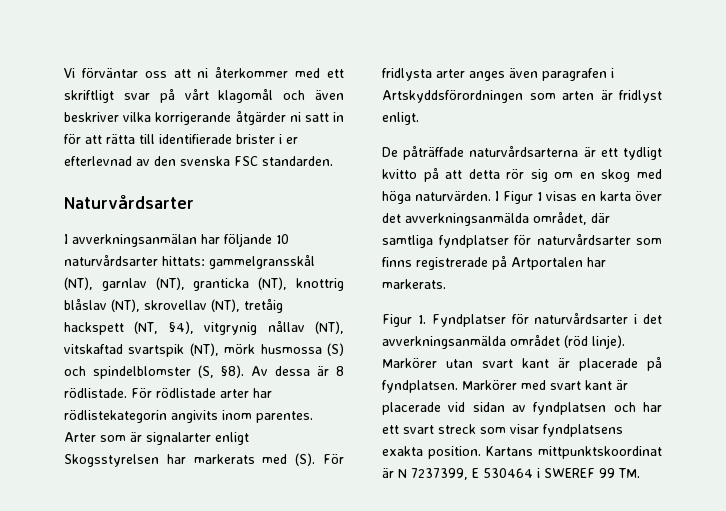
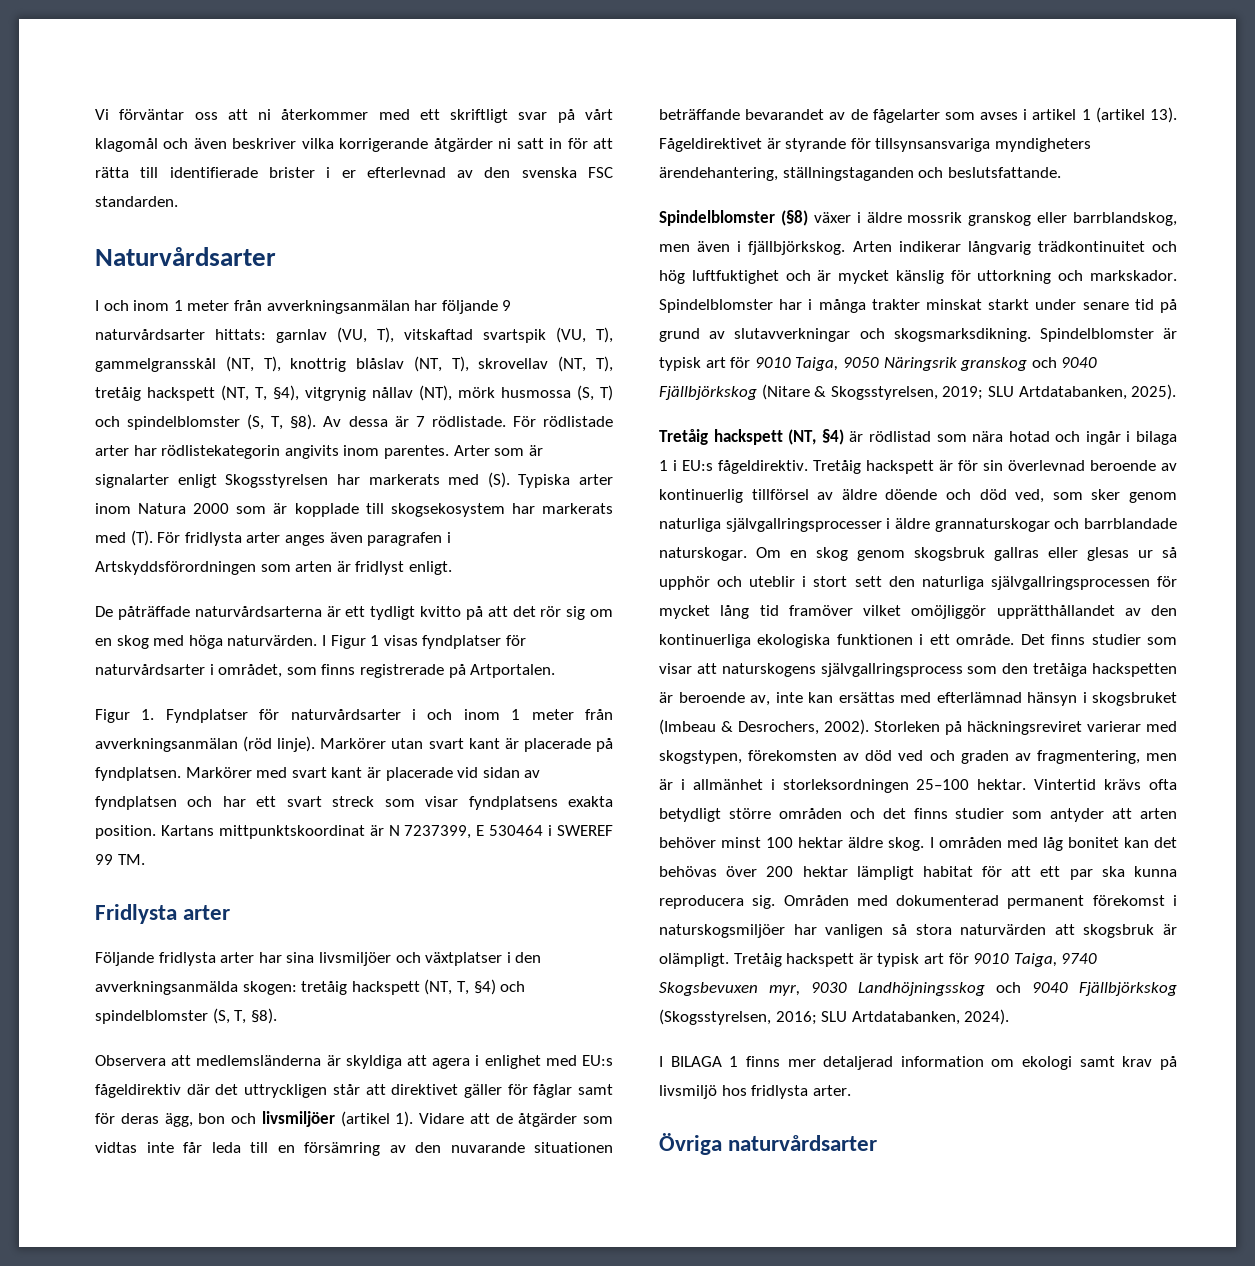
(68, 239) none -> [103,300,262,311] och inom 1 meter från
[276,234,289,244] 10 -> [502,300,512,311] 9
[209,254,315,269] [64,277,344,291] [64,298,283,313] [64,321,159,335] gammelgransskål (NT), garnlav (NT), granticka (NT), knottrig blåslav (NT), skrovellav (NT), tretåig hackspett (NT, -> [276,327,613,343] [95,356,613,372] [95,385,267,401] garnlav (VU, T), vitskaftad svartspik (VU, T), gammelgransskål (NT, T), knottrig blåslav (NT, T), skrovellav (NT, T), tretåig hackspett (NT, T,
[64,343,344,357] [64,365,214,379] vitskaftad svartspik (NT), mörk husmossa (S) och spindelblomster (S, -> [458,385,613,401] [95,414,284,430] mörk husmossa (S, T) och spindelblomster (S, T,
[336,366,344,376] 8 -> [415,416,425,427] 7
(316, 459) none -> [518,474,613,488] [95,503,613,517] [95,530,153,546] Typiska arter inom Natura 2000 som är kopplade till skogsekosystem har markerats med (T).
[468,169,500,179] detta -> [512,606,536,617] det
[581,190,662,201] [382,211,610,226] [382,235,433,248] en karta över det avverkningsanmälda området, där samtliga -> (418, 640) none
(631, 239) none -> [209,664,283,678] i området,
[511,257,606,270] [382,279,446,289] Artportalen har markerats. -> [470,664,556,678] Artportalen.
[643,314,662,324] [382,334,560,349] det avverkningsanmälda området -> [427,709,613,720] [95,738,238,752] och inom 1 meter från avverkningsanmälan
(640, 473) none -> [95,904,231,924] [95,952,542,966] [95,979,526,995] [95,1008,277,1024] [95,1055,613,1069] [95,1084,613,1098] [95,1111,613,1127] [95,1142,613,1156] [659,107,1177,123] [659,138,1091,152] [659,167,1061,181] [659,210,1177,226] [659,241,1177,255] [659,270,1177,284] [659,299,1177,313] [659,328,1177,342] [659,357,1098,371] [659,384,1177,400] [659,429,1177,445] [659,460,1177,474] [659,489,1177,503] [659,518,1177,532] [659,547,1177,561] [659,576,1177,590] [659,605,1177,619] [659,634,1177,648] [659,663,1177,677] [659,692,1177,706] [659,719,1177,735] [659,750,1177,764] [659,779,1177,793] [659,808,1177,822] [659,837,1177,851] [659,866,1177,880] [659,895,1177,909] [659,924,1177,938] [659,953,1098,967] [659,982,1177,996] [659,1009,1010,1025] [659,1056,1177,1070] [659,1085,851,1099] [659,1133,878,1155] // Fridlysta arter // Följande fridlysta arter har sina livsmiljöer och växtplatser i den avverkningsanmälda skogen: tretåig hackspett (NT, T, §4) och spindelblomster (S, T, §8). // Observera att medlemsländerna är skyldiga att agera i enlighet med EU:s fågeldirektiv där det uttryckligen står att direktivet gäller för fåglar samt för deras ägg, bon och livsmiljöer (artikel 1). Vidare att de åtgärder som vidtas inte får leda till en försämring av den nuvarande situationen beträffande bevarandet av de fågelarter som avses i artikel 1 (artikel 13). Fågeldirektivet är styrande för tillsynsansvariga myndigheters ärendehantering, ställningstaganden och beslutsfattande. // Spindelblomster (§8) växer i äldre mossrik granskog eller barrblandskog, men även i fjällbjörkskog. Arten indikerar långvarig trädkontinuitet och hög luftfuktighet och är mycket känslig för uttorkning och markskador. Spindelblomster har i många trakter minskat starkt under senare tid på grund av slutavverkningar och skogsmarksdikning. Spindelblomster är typisk art för 9010 Taiga, 9050 Näringsrik granskog och 9040 Fjällbjörkskog (Nitare & Skogsstyrelsen, 2019; SLU Artdatabanken, 2025). // Tretåig hackspett (NT, §4) är rödlistad som nära hotad och ingår i bilaga 1 i EU:s fågeldirektiv. Tretåig hackspett är för sin överlevnad beroende av kontinuerlig tillförsel av äldre döende och död ved, som sker genom naturliga självgallringsprocesser i äldre grannaturskogar och barrblandade naturskogar. Om en skog genom skogsbruk gallras eller glesas ur så upphör och uteblir i stort sett den naturliga självgallringsprocessen för mycket lång tid framöver vilket omöjliggör upprätthållandet av den kontinuerliga ekologiska funktionen i ett område. Det finns studier som visar att naturskogens självgallringsprocess som den tretåiga hackspetten är beroende av, inte kan ersättas med efterlämnad hänsyn i skogsbruket (Imbeau & Desrochers, 2002). Storleken på häckningsreviret varierar med skogstypen, förekomsten av död ved och graden av fragmentering, men är i allmänhet i storleksordningen 25–100 hektar. Vintertid krävs ofta betydligt större områden och det finns studier som antyder att arten behöver minst 100 hektar äldre skog. I områden med låg bonitet kan det behövas över 200 hektar lämpligt habitat för att ett par ska kunna reproducera sig. Områden med dokumenterad permanent förekomst i naturskogsmiljöer har vanligen så stora naturvärden att skogsbruk är olämpligt. Tretåig hackspett är typisk art för 9010 Taiga, 9740 Skogsbevuxen myr, 9030 Landhöjningsskog och 9040 Fjällbjörkskog (Skogsstyrelsen, 2016; SLU Artdatabanken, 2024). // I BILAGA 1 finns mer detaljerad information om ekologi samt krav på livsmiljö hos fridlysta arter. // Övriga naturvårdsarter

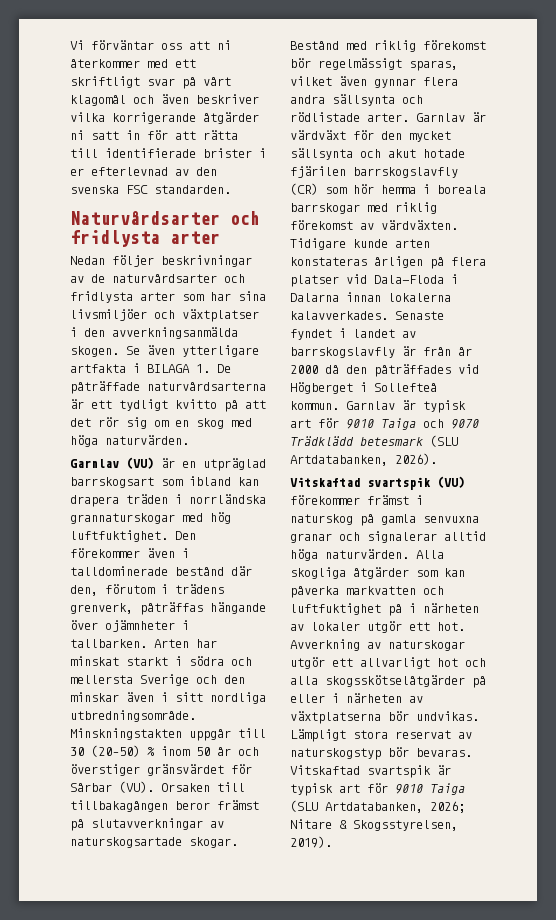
[95,300,512,314] [95,327,613,343] [95,356,613,372] [95,385,613,401] [95,414,613,430] [95,445,543,459] [95,472,613,488] [95,503,613,517] [95,530,451,546] [95,561,452,575] // I och inom 1 meter från avverkningsanmälan har följande 9 naturvårdsarter hittats: garnlav (VU, T), vitskaftad svartspik (VU, T), gammelgransskål (NT, T), knottrig blåslav (NT, T), skrovellav (NT, T), tretåig hackspett (NT, T, §4), vitgrynig nållav (NT), mörk husmossa (S, T) och spindelblomster (S, T, §8). Av dessa är 7 rödlistade. För rödlistade arter har rödlistekategorin angivits inom parentes. Arter som är signalarter enligt Skogsstyrelsen har markerats med (S). Typiska arter inom Natura 2000 som är kopplade till skogsekosystem har markerats med (T). För fridlysta arter anges även paragrafen i Artskyddsförordningen som arten är fridlyst enligt. // -> [230,211,260,225] [70,230,220,247] [70,255,252,267] [70,274,245,283] [70,291,266,303] [70,309,259,322] [70,327,238,339] [70,345,259,357] [70,363,210,373] och fridlysta arter // Nedan följer beskrivningar av de naturvårdsarter och fridlysta arter som har sina livsmiljöer och växtplatser i den avverkningsanmälda skogen. Se även ytterligare artfakta i BILAGA 1.
[321,635,526,649] [95,664,556,678] [95,709,613,723] [95,736,613,752] [95,767,541,781] [95,796,613,810] [95,825,613,839] [95,854,145,865] [95,904,231,924] [95,952,542,966] [95,979,526,995] [95,1008,277,1024] [95,1055,613,1069] [95,1084,613,1098] [95,1111,613,1127] [95,1142,613,1156] [659,107,1177,123] [659,138,1091,152] [659,167,1061,181] [659,210,1177,226] [659,241,1177,255] [659,270,1177,284] [659,299,1177,313] [659,328,1177,342] [659,357,1098,371] [659,384,1177,400] [659,429,1177,445] [659,460,1177,474] [659,489,1177,503] [659,518,1177,532] [659,547,1177,561] [659,576,1177,590] [659,605,1177,619] [659,634,1177,648] [659,663,1177,677] [659,692,1177,706] [659,719,1177,735] [659,750,1177,764] [659,779,1177,793] [659,808,1177,822] [659,837,1177,851] [659,866,1177,880] [659,895,1177,909] [659,924,1177,938] [659,953,1098,967] [659,982,1177,996] [659,1009,1010,1025] [659,1056,1177,1070] [659,1085,851,1099] [659,1133,878,1155] I Figur 1 visas fyndplatser för naturvårdsarter i området, som finns registrerade på Artportalen. // Figur 1. Fyndplatser för naturvårdsarter i och inom 1 meter från avverkningsanmälan (röd linje). Markörer utan svart kant är placerade på fyndplatsen. Markörer med svart kant är placerade vid sidan av fyndplatsen och har ett svart streck som visar fyndplatsens exakta position. Kartans mittpunktskoordinat är N 7237399, E 530464 i SWEREF 99 TM. // Fridlysta arter // Följande fridlysta arter har sina livsmiljöer och växtplatser i den avverkningsanmälda skogen: tretåig hackspett (NT, T, §4) och spindelblomster (S, T, §8). // Observera att medlemsländerna är skyldiga att agera i enlighet med EU:s fågeldirektiv där det uttryckligen står att direktivet gäller för fåglar samt för deras ägg, bon och livsmiljöer (artikel 1). Vidare att de åtgärder som vidtas inte får leda till en försämring av den nuvarande situationen beträffande bevarandet av de fågelarter som avses i artikel 1 (artikel 13). Fågeldirektivet är styrande för tillsynsansvariga myndigheters ärendehantering, ställningstaganden och beslutsfattande. // Spindelblomster (§8) växer i äldre mossrik granskog eller barrblandskog, men även i fjällbjörkskog. Arten indikerar långvarig trädkontinuitet och hög luftfuktighet och är mycket känslig för uttorkning och markskador. Spindelblomster har i många trakter minskat starkt under senare tid på grund av slutavverkningar och skogsmarksdikning. Spindelblomster är typisk art för 9010 Taiga, 9050 Näringsrik granskog och 9040 Fjällbjörkskog (Nitare & Skogsstyrelsen, 2019; SLU Artdatabanken, 2025). // Tretåig hackspett (NT, §4) är rödlistad som nära hotad och ingår i bilaga 1 i EU:s fågeldirektiv. Tretåig hackspett är för sin överlevnad beroende av kontinuerlig tillförsel av äldre döende och död ved, som sker genom naturliga självgallringsprocesser i äldre grannaturskogar och barrblandade naturskogar. Om en skog genom skogsbruk gallras eller glesas ur så upphör och uteblir i stort sett den naturliga självgallringsprocessen för mycket lång tid framöver vilket omöjliggör upprätthållandet av den kontinuerliga ekologiska funktionen i ett område. Det finns studier som visar att naturskogens självgallringsprocess som den tretåiga hackspetten är beroende av, inte kan ersättas med efterlämnad hänsyn i skogsbruket (Imbeau & Desrochers, 2002). Storleken på häckningsreviret varierar med skogstypen, förekomsten av död ved och graden av fragmentering, men är i allmänhet i storleksordningen 25–100 hektar. Vintertid krävs ofta betydligt större områden och det finns studier som antyder att arten behöver minst 100 hektar äldre skog. I områden med låg bonitet kan det behövas över 200 hektar lämpligt habitat för att ett par ska kunna reproducera sig. Områden med dokumenterad permanent förekomst i naturskogsmiljöer har vanligen så stora naturvärden att skogsbruk är olämpligt. Tretåig hackspett är typisk art för 9010 Taiga, 9740 Skogsbevuxen myr, 9030 Landhöjningsskog och 9040 Fjällbjörkskog (Skogsstyrelsen, 2016; SLU Artdatabanken, 2024). // I BILAGA 1 finns mer detaljerad information om ekologi samt krav på livsmiljö hos fridlysta arter. // Övriga naturvårdsarter -> [70,457,266,471] [70,476,259,488] [70,494,266,507] [70,512,231,524] [70,530,196,542] [70,548,189,558] [70,566,252,576] [70,584,224,596] [70,602,266,615] [70,620,189,632] [70,639,217,648] [70,656,252,666] [70,674,245,686] [70,692,266,704] [70,710,196,722] [70,728,266,741] [70,745,259,757] [70,764,252,776] [70,781,245,793] [70,800,259,812] [70,818,224,831] [70,837,238,848] [290,40,486,52] [290,58,458,71] [290,76,458,88] [290,94,423,106] [290,112,486,122] [290,130,451,142] [290,148,465,160] [290,166,458,178] [290,183,486,195] [290,202,437,214] [290,220,458,230] [290,238,430,250] [290,256,486,269] [290,274,458,287] [290,292,451,302] [290,311,444,320] [290,328,416,340] [290,346,472,358] [290,364,479,377] [290,382,437,394] [290,400,466,413] [290,418,479,430] [290,435,458,447] [290,453,437,466] [290,476,465,490] [290,495,423,505] [290,514,479,526] [290,531,486,543] [290,549,444,561] [290,567,465,579] [290,586,444,598] [290,603,479,616] [290,621,465,633] [290,639,465,651] [290,657,486,669] [290,675,486,688] [290,693,423,703] [290,711,479,724] [290,729,472,742] [290,747,472,760] [290,765,451,778] [290,783,465,796] [290,800,465,813] [290,819,458,831] [290,836,332,848] // Garnlav (VU) är en utpräglad barrskogsart som ibland kan drapera träden i norrländska grannaturskogar med hög luftfuktighet. Den förekommer även i talldominerade bestånd där den, förutom i trädens grenverk, påträffas hängande över ojämnheter i tallbarken. Arten har minskat starkt i södra och mellersta Sverige och den minskar även i sitt nordliga utbredningsområde. Minskningstakten uppgår till 30 (20–50) % inom 50 år och överstiger gränsvärdet för Sårbar (VU). Orsaken till tillbakagången beror främst på slutavverkningar av naturskogsartade skogar. Bestånd med riklig förekomst bör regelmässigt sparas, vilket även gynnar flera andra sällsynta och rödlistade arter. Garnlav är värdväxt för den mycket sällsynta och akut hotade fjärilen barrskogslavfly (CR) som hör hemma i boreala barrskogar med riklig förekomst av värdväxten. Tidigare kunde arten konstateras årligen på flera platser vid Dala-Floda i Dalarna innan lokalerna kalavverkades. Senaste fyndet i landet av barrskogslavfly är från år 2000 då den påträffades vid Högberget i Sollefteå kommun. Garnlav är typisk art för 9010 Taiga och 9070 Trädklädd betesmark (SLU Artdatabanken, 2026). // Vitskaftad svartspik (VU) förekommer främst i naturskog på gamla senvuxna granar och signalerar alltid höga naturvärden. Alla skogliga åtgärder som kan påverka markvatten och luftfuktighet på i närheten av lokaler utgör ett hot. Avverkning av naturskogar utgör ett allvarligt hot och alla skogsskötselåtgärder på eller i närheten av växtplatserna bör undvikas. Lämpligt stora reservat av naturskogstyp bör bevaras. Vitskaftad svartspik är typisk art för 9010 Taiga (SLU Artdatabanken, 2026; Nitare & Skogsstyrelsen, 2019).

